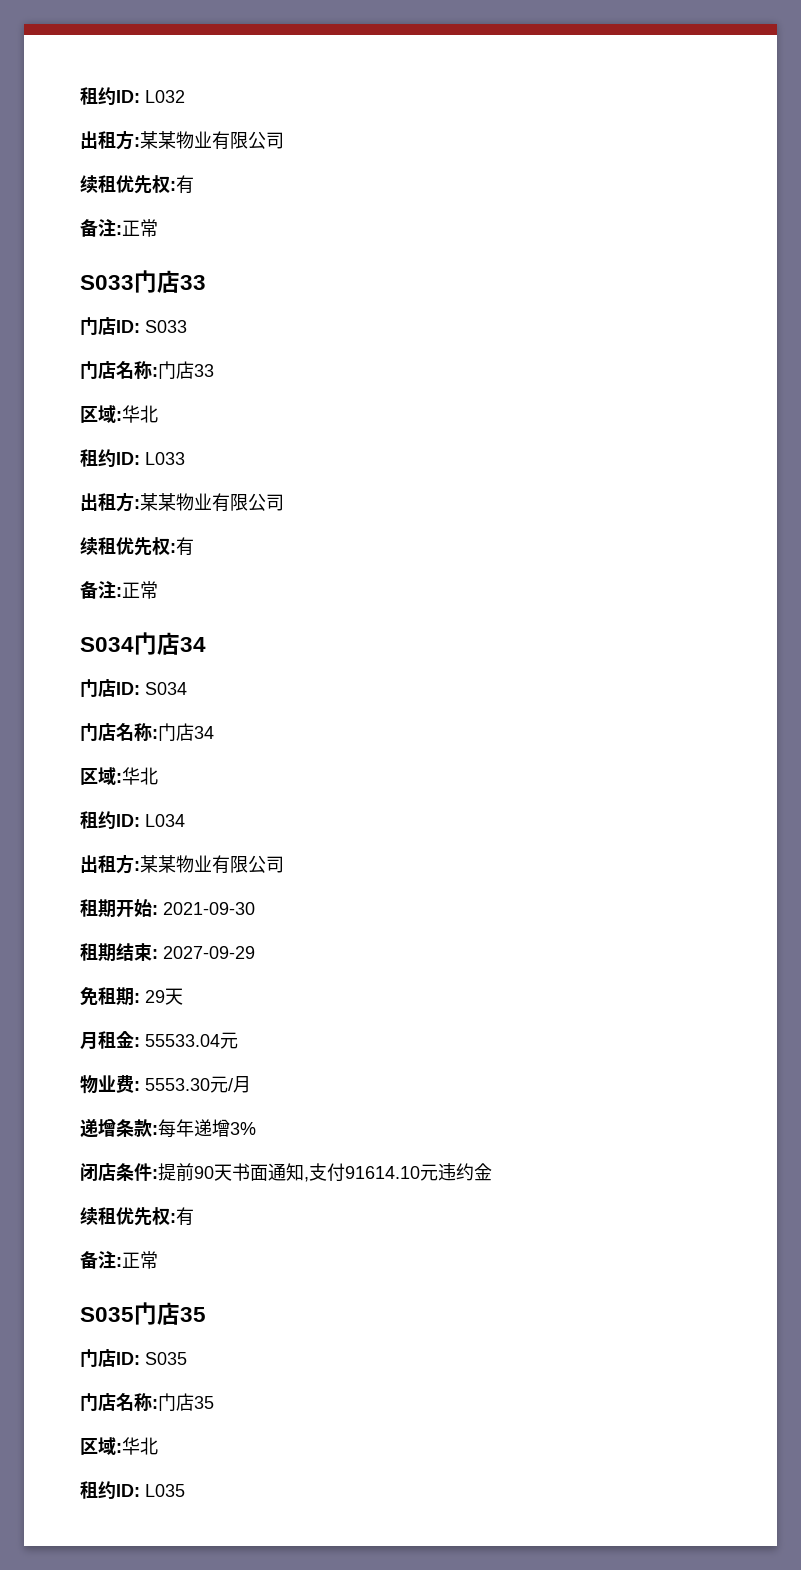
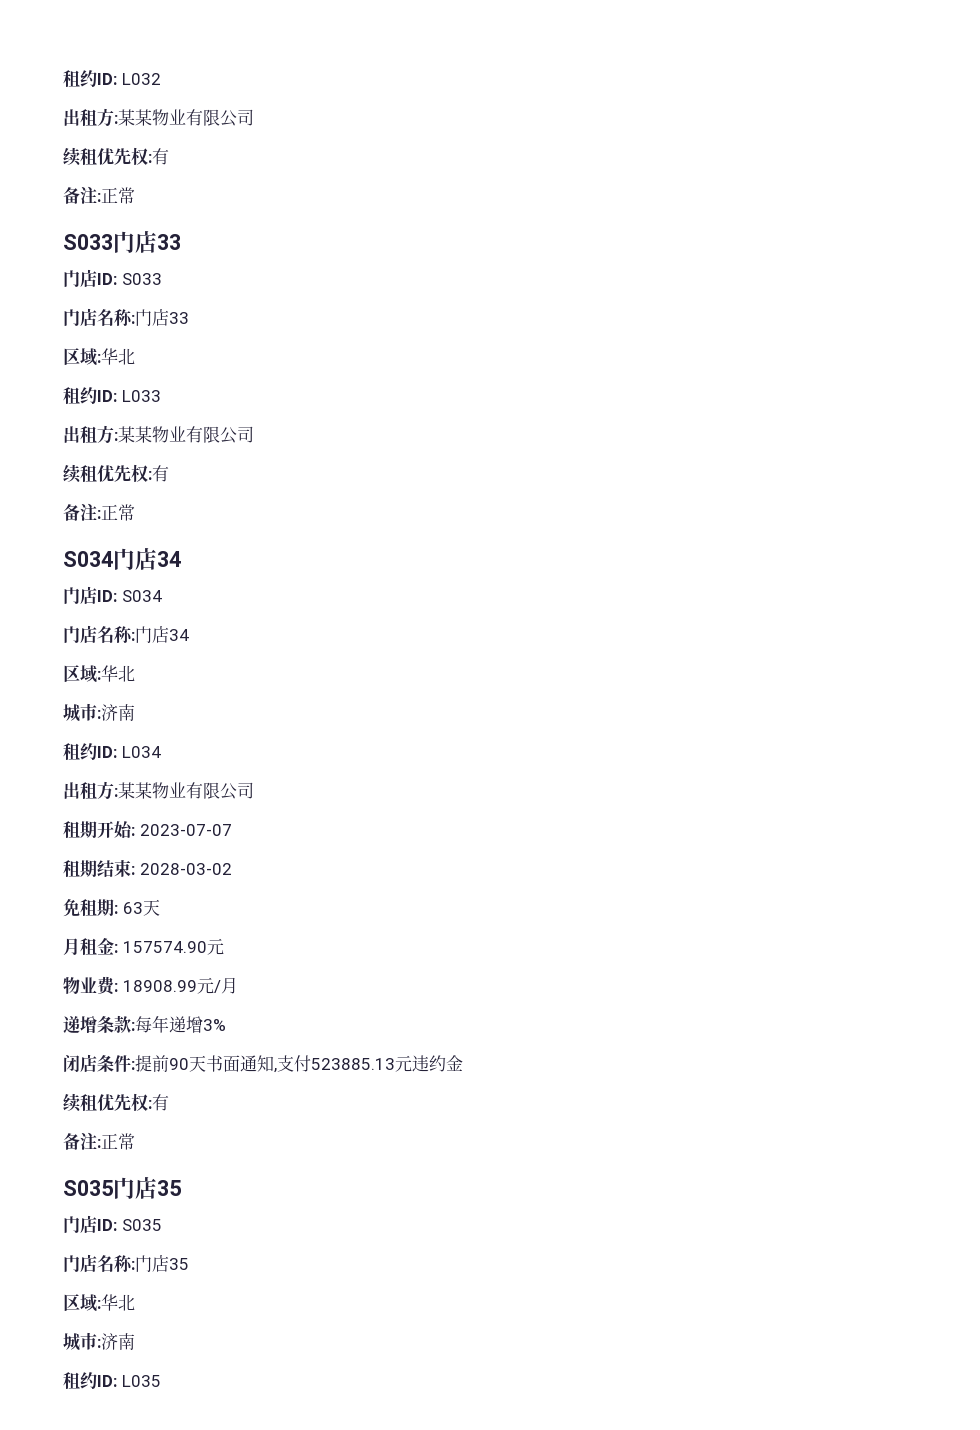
(158, 776) none -> [63,703,135,722] // 城市:济南
[163,902,255,915] 2021-09-30 -> [139,824,232,836] 2023-07-07
[163,946,255,959] 2027-09-29 -> [139,863,232,875] 2028-03-02
[145,990,165,1003] 29 -> [122,902,143,914] 63
[145,1034,220,1047] 55533.04 -> [122,941,207,953] 157574.90
[145,1078,210,1091] 5553.30 -> [122,980,197,992] 18908.99
[345,1166,420,1179] 91614.10 -> [311,1058,395,1070] 523885.13
(158, 1446) none -> [63,1332,135,1351] // 城市:济南

